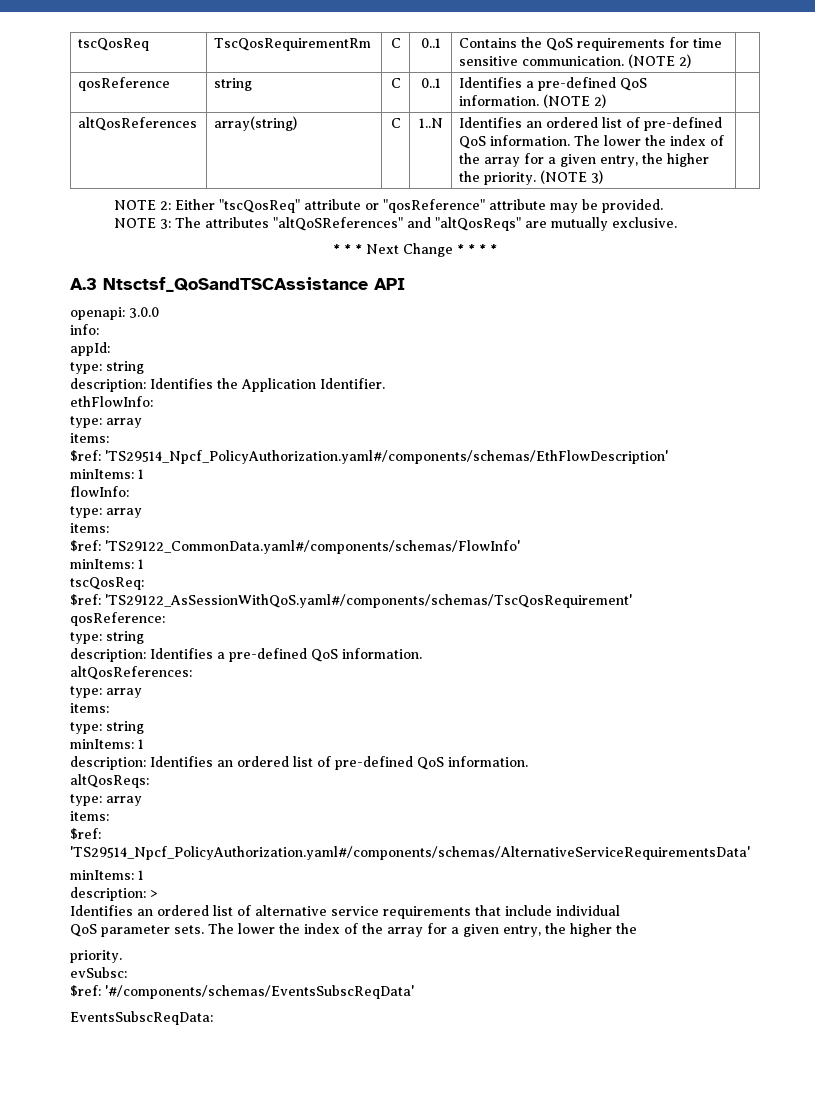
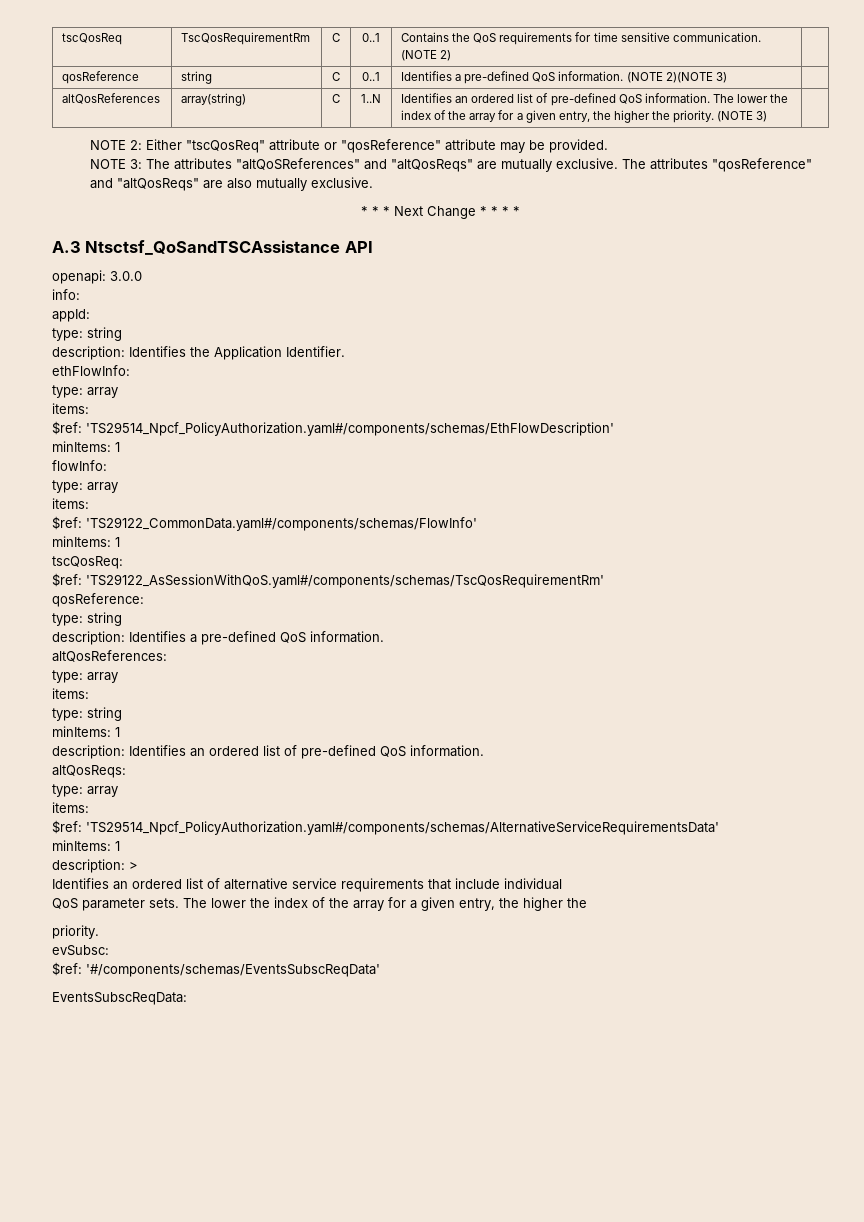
[594,94,607,108] 2) -> [665,72,727,83] 2)(NOTE 3)
(678, 222) none -> [622,158,813,172] [90,177,374,191] The attributes "qosReference" and "altQosReqs" are also mutually exclusive.
[105,594,632,608] 'TS29122_AsSessionWithQoS.yaml#/components/schemas/TscQosRequirement' -> [86,574,604,588] 'TS29122_AsSessionWithQoS.yaml#/components/schemas/TscQosRequirementRm'

